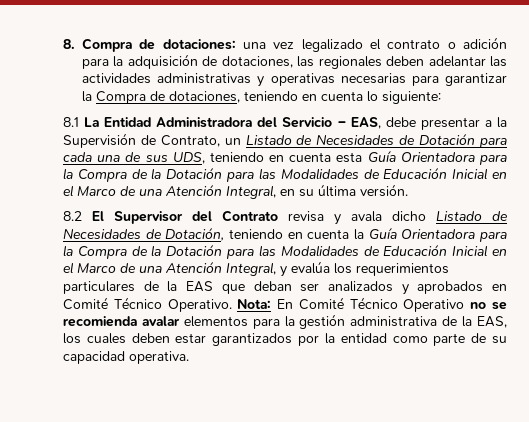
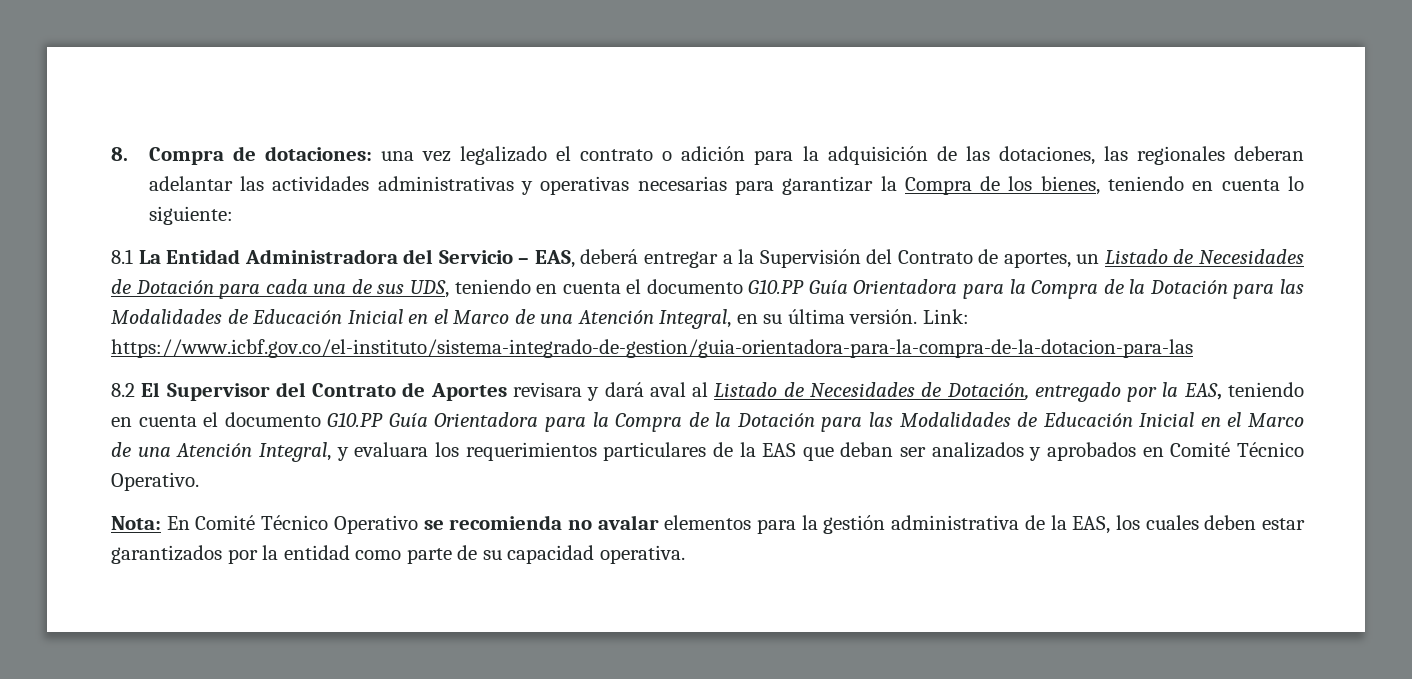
(218, 61) none -> [965,146,990,161] las
[386,56,425,66] deben -> [1233,146,1304,161] deberan
[169,91,240,103] dotaciones, -> [1008,176,1100,195] los bienes,
[385,117,480,130] debe presentar -> [580,249,718,268] deberá entregar
[140,135,220,147] de Contrato, -> [866,249,1071,268] del Contrato de aportes,
[336,152,363,163] esta -> [626,279,805,294] el documento G10.PP
(408, 190) none -> [923,309,970,324] [111,339,1193,358] Link: https://www.icbf.gov.co/el-instituto/sistema-integrado-de-gestion/guia-orientadora-para-la-compra-de-la-dotacion-para-las
[288,211,426,225] revisa y avala dicho -> [402,382,709,401] de Aportes revisara y dará aval al
[229,229,364,240] teniendo en cuenta la -> [1034,382,1304,402] [111,412,384,427] entregado por la EAS, teniendo en cuenta el documento G10.PP
[291,261,330,274] evalúa -> [354,442,429,457] evaluara
(232, 305) none -> (199, 481) //
[470,302,487,309] no -> (418, 524) none
(137, 321) none -> [567,520,592,530] no

